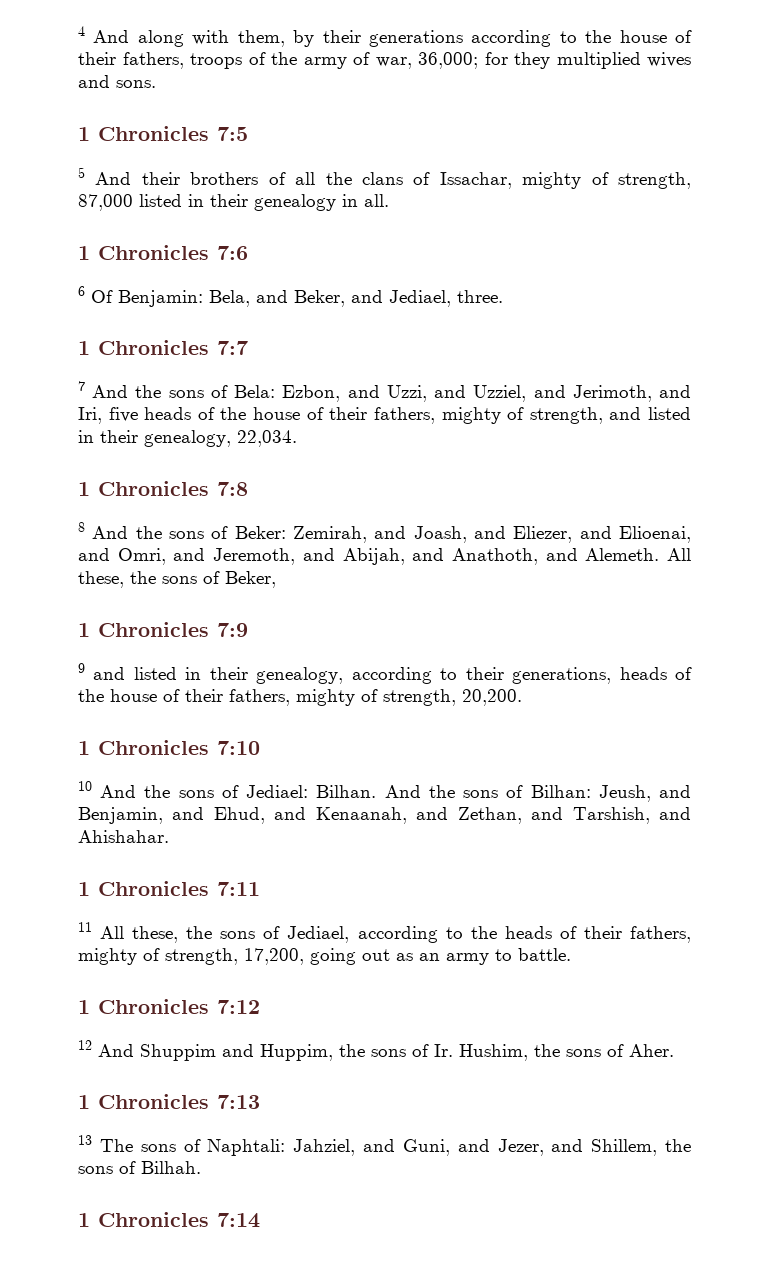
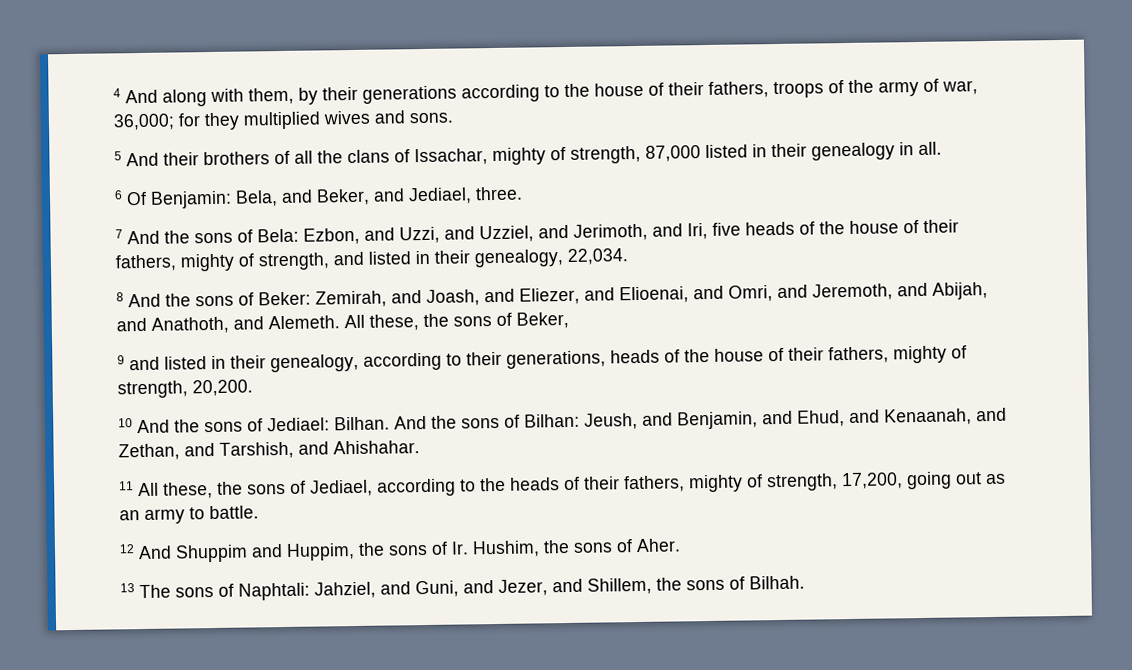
[78,126,248,141] // 1 Chronicles 7:5 -> (453, 118) none
[78,245,248,260] // 1 Chronicles 7:6 -> (942, 148) none
[78,340,248,355] // 1 Chronicles 7:7 -> (523, 193) none
[78,481,248,496] // 1 Chronicles 7:8 -> (629, 256) none
[78,622,248,637] // 1 Chronicles 7:9 -> (569, 320) none
[78,740,260,755] // 1 Chronicles 7:10 -> (253, 388) none
[78,881,260,896] // 1 Chronicles 7:11 -> (420, 447) none
[78,999,260,1014] // 1 Chronicles 7:12 -> (259, 512) none
[78,1094,260,1109] // 1 Chronicles 7:13 -> (681, 545) none
[78,1212,260,1228] // 1 Chronicles 7:14 -> (805, 582) none

